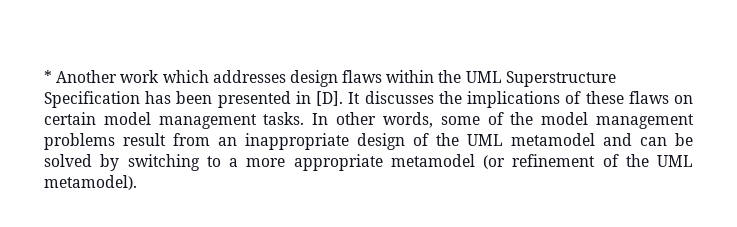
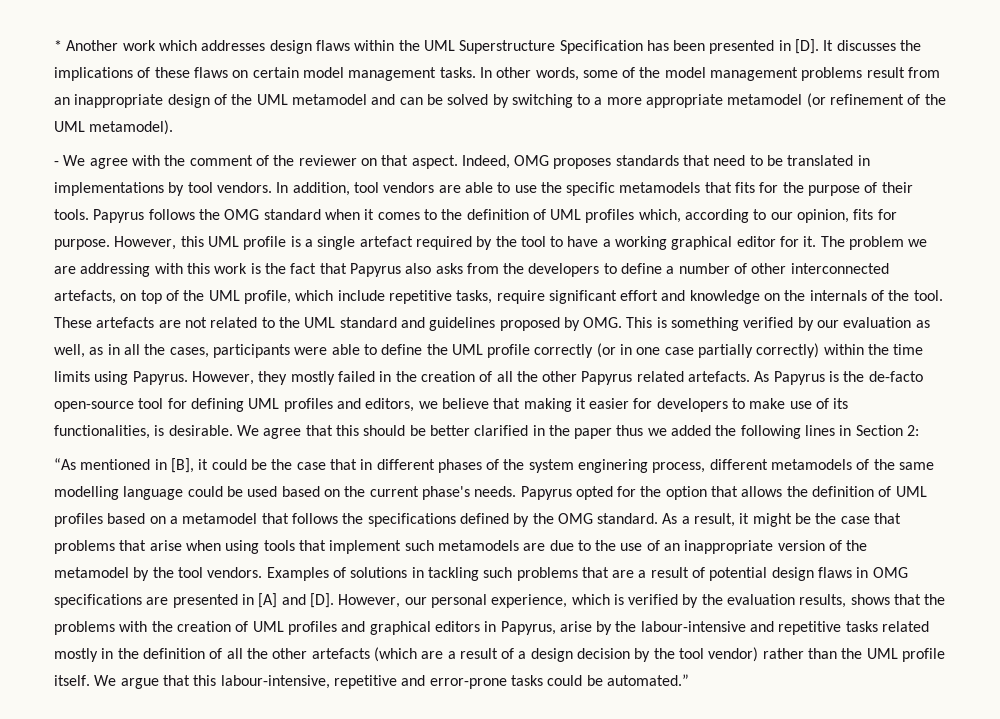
(137, 182) none -> [54,155,870,169] [54,182,913,196] [54,209,897,223] [54,236,928,250] [54,263,889,277] [54,290,943,304] [54,317,930,331] [54,343,924,358] [54,371,923,385] [54,398,849,412] [54,425,920,439] [54,458,935,473] [54,486,927,500] [54,513,902,527] [54,540,868,554] [54,567,908,581] [54,593,946,608] [54,621,930,635] [54,647,946,662] [54,674,689,689] // - We agree with the comment of the reviewer on that aspect. Indeed, OMG proposes standards that need to be translated in implementations by tool vendors. In addition, tool vendors are able to use the specific metamodels that fits for the purpose of their tools. Papyrus follows the OMG standard when it comes to the definition of UML profiles which, according to our opinion, fits for purpose. However, this UML profile is a single artefact required by the tool to have a working graphical editor for it. The problem we are addressing with this work is the fact that Papyrus also asks from the developers to define a number of other interconnected artefacts, on top of the UML profile, which include repetitive tasks, require significant effort and knowledge on the internals of the tool. These artefacts are not related to the UML standard and guidelines proposed by OMG. This is something verified by our evaluation as well, as in all the cases, participants were able to define the UML profile correctly (or in one case partially correctly) within the time limits using Papyrus. However, they mostly failed in the creation of all the other Papyrus related artefacts. As Papyrus is the de-facto open-source tool for defining UML profiles and editors, we believe that making it easier for developers to make use of its functionalities, is desirable. We agree that this should be better clarified in the paper thus we added the following lines in Section 2: // “As mentioned in [B], it could be the case that in different phases of the system enginering process, different metamodels of the same modelling language could be used based on the current phase's needs. Papyrus opted for the option that allows the definition of UML profiles based on a metamodel that follows the specifications defined by the OMG standard. As a result, it might be the case that problems that arise when using tools that implement such metamodels are due to the use of an inappropriate version of the metamodel by the tool vendors. Examples of solutions in tackling such problems that are a result of potential design flaws in OMG specifications are presented in [A] and [D]. However, our personal experience, which is verified by the evaluation results, shows that the problems with the creation of UML profiles and graphical editors in Papyrus, arise by the labour-intensive and repetitive tasks related mostly in the definition of all the other artefacts (which are a result of a design decision by the tool vendor) rather than the UML profile itself. We argue that this labour-intensive, repetitive and error-prone tasks could be automated.”

